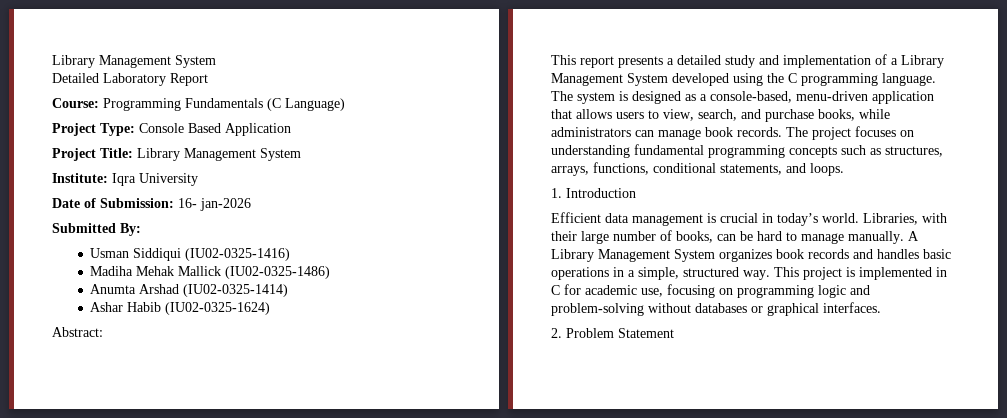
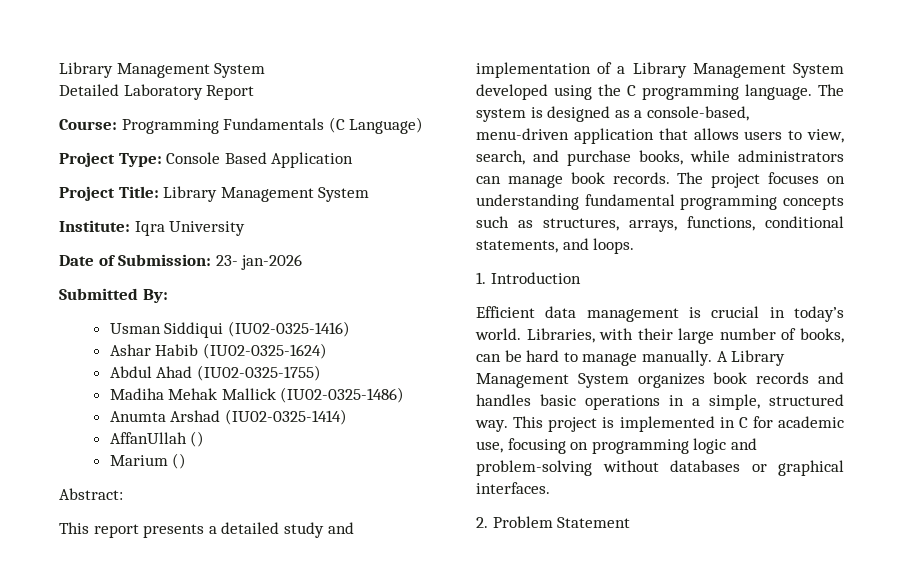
[178,198,197,208] 16- -> [215,255,238,266] 23-
(291, 254) none -> [109,343,327,359] [109,365,321,381] // Ashar Habib (IU02-0325-1624) // Abdul Ahad (IU02-0325-1755)
[90,302,271,315] Ashar Habib (IU02-0325-1624) -> [109,431,205,447] [109,453,187,469] AffanUllah () // Marium ()

